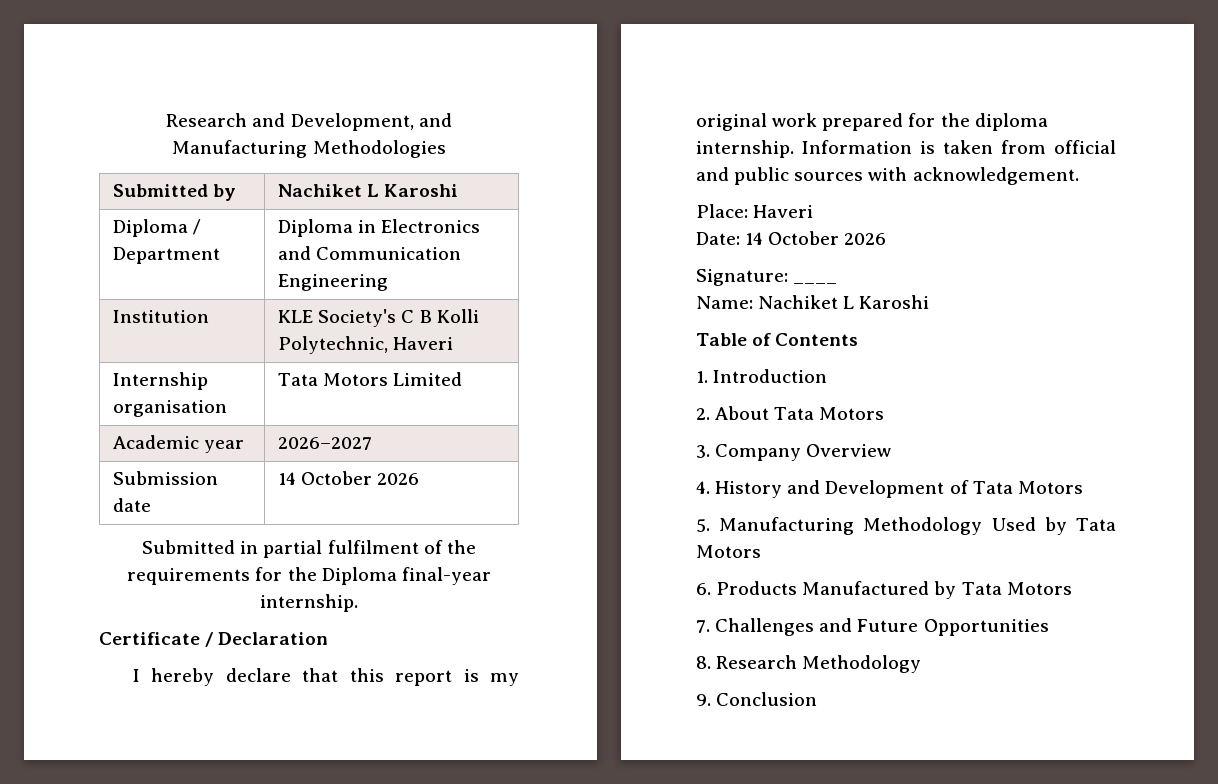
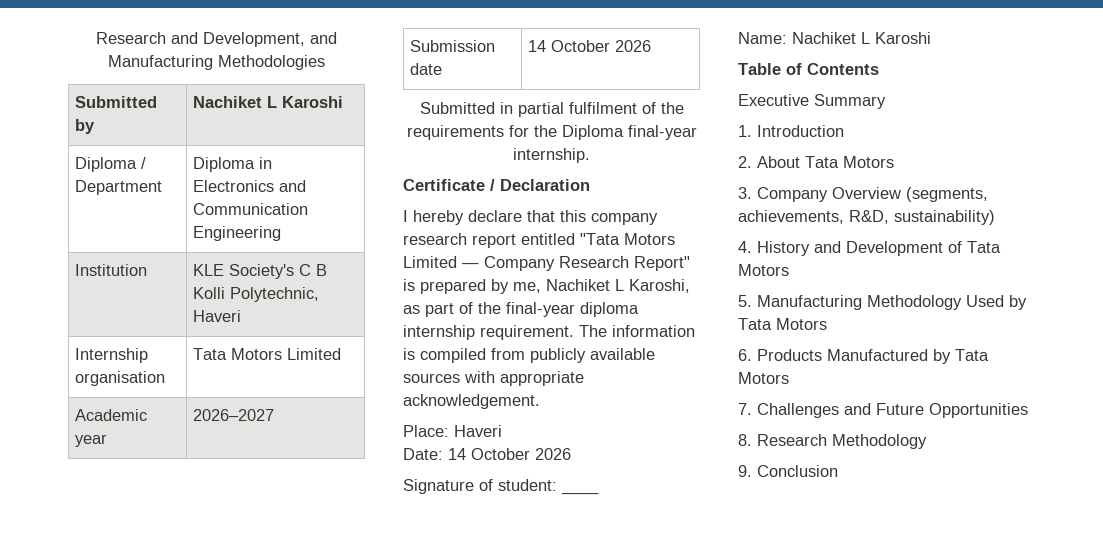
[395,669,519,686] [696,113,1048,131] [696,140,1116,158] [696,167,790,185] report is my original work prepared for the diploma internship. Information is taken from official and public -> [591,213,658,225] [403,233,675,248] [403,256,690,271] [403,279,690,294] [403,302,639,317] [403,325,695,340] [403,348,655,363] company research report entitled "Tata Motors Limited — Company Research Report" is prepared by me, Nachiket L Karoshi, as part of the final-year diploma internship requirement. The information is compiled from publicly available
(908, 174) none -> [500,371,584,386] appropriate
[696,269,788,286] Signature: -> [403,479,557,494] Signature of student:
(859, 339) none -> [738,94,886,109] // Executive Summary
(892, 450) none -> [906,187,988,202] [738,210,995,225] (segments, achievements, R&D, sustainability)

